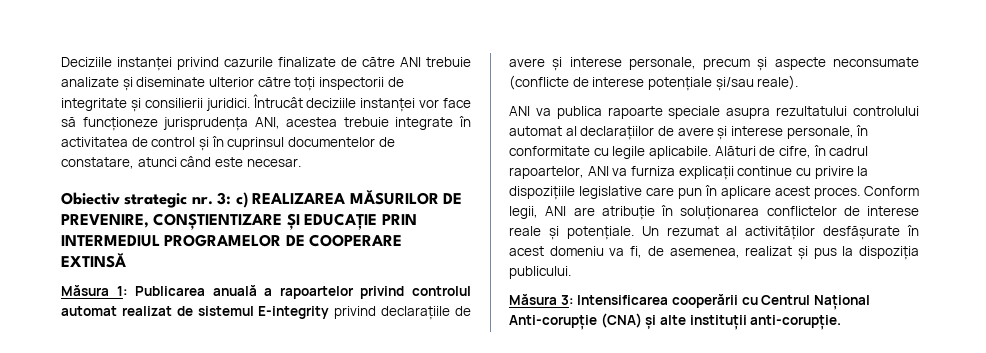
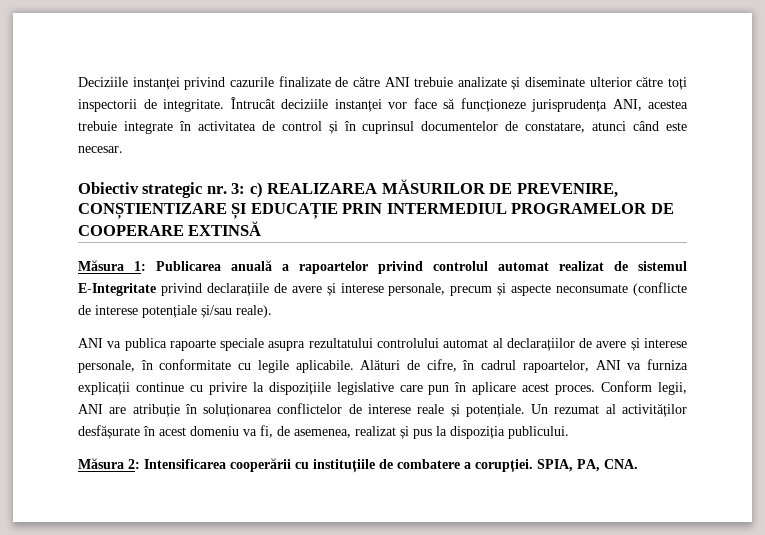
[61,98,250,112] integritate și consilierii juridici. -> [163,99,224,112] integritate.
[258,306,330,319] E-integrity -> [78,283,156,296] E-Integritate
[560,295,574,305] 3: -> [128,459,140,469] 2:
[761,295,870,310] [509,313,842,330] Centrul Național Anti-corupție (CNA) și alte instituții anti-corupție. -> [313,459,638,473] instituțiile de combatere a corupției. SPIA, PA, CNA.

